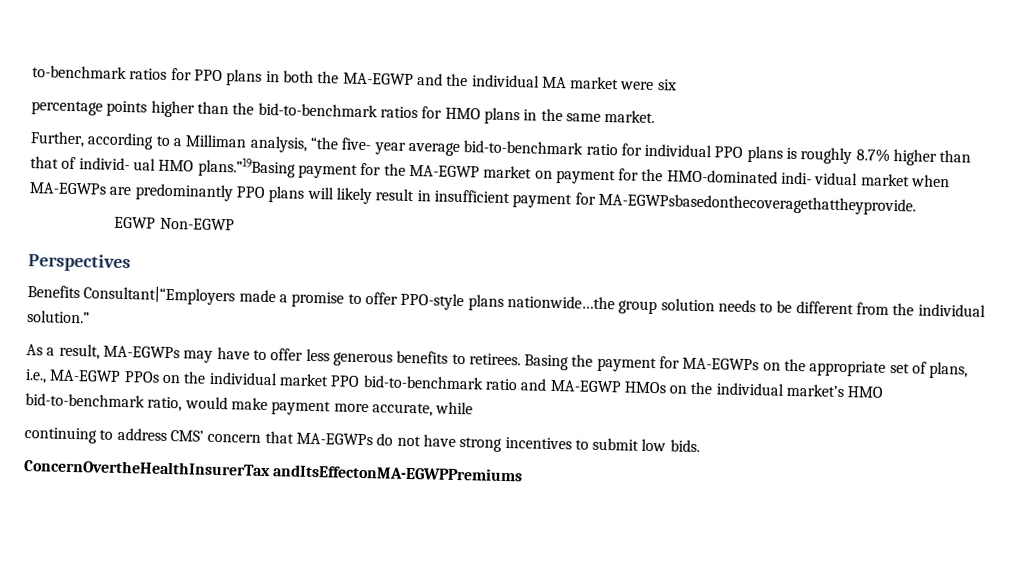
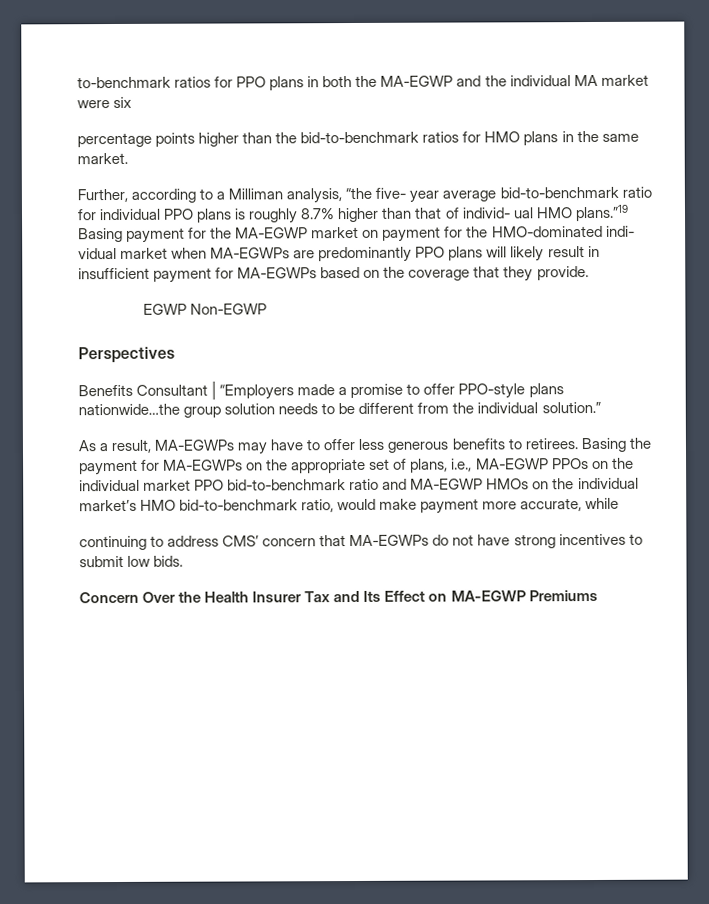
[197,156,296,178] plans.”19Basing -> [574,204,629,222] [78,227,123,243] plans.”19 Basing
[597,192,916,216] MA-EGWPsbasedonthecoveragethattheyprovide. -> [237,266,589,282] MA-EGWPs based on the coverage that they provide.
[83,285,236,306] Consultant|“Employers -> [136,381,295,400] Consultant | “Employers
[23,459,524,482] ConcernOvertheHealthInsurerTax andItsEffectonMA-EGWPPremiums -> [79,589,598,604] Concern Over the Health Insurer Tax and Its Effect on MA-EGWP Premiums

